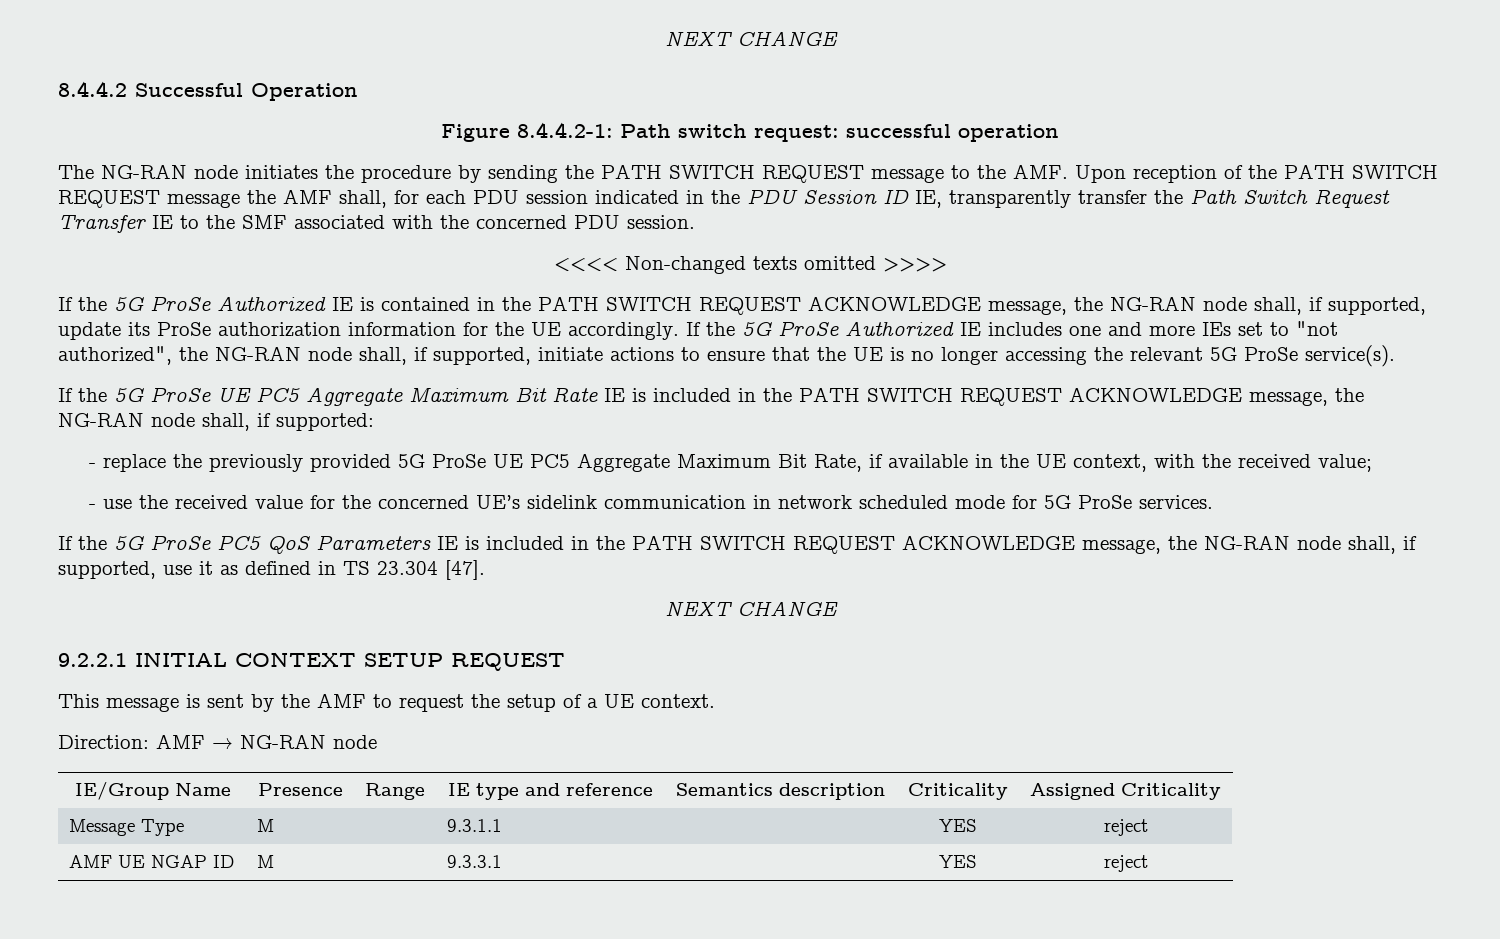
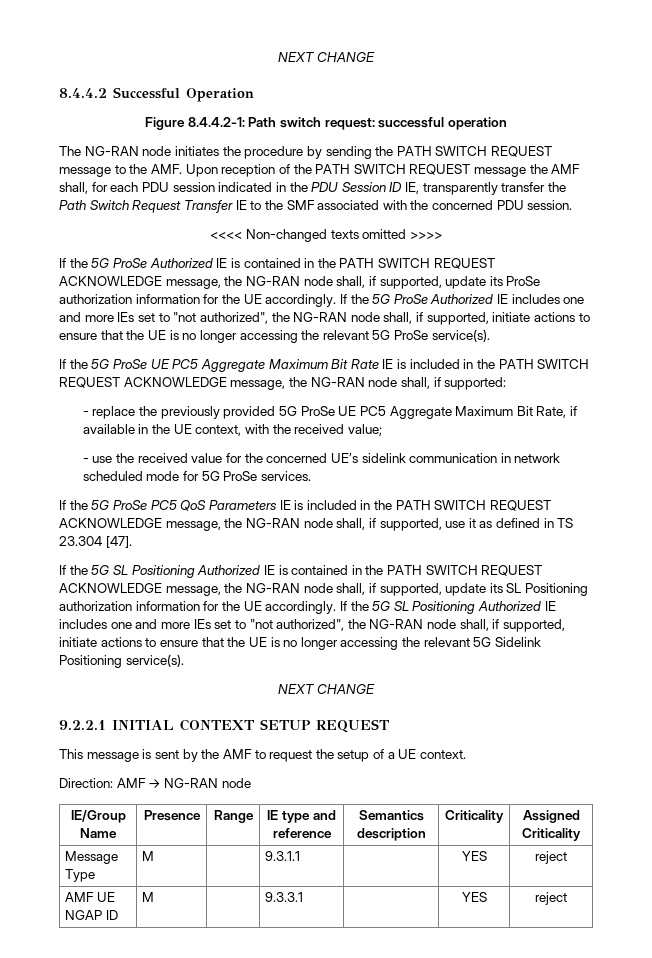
(485, 570) none -> [59,565,543,578] [59,583,589,596] [59,601,556,614] [59,619,566,632] [59,637,542,650] [59,654,184,668] // If the 5G SL Positioning Authorized IE is contained in the PATH SWITCH REQUEST ACKNOWLEDGE message, the NG-RAN node shall, if supported, update its SL Positioning authorization information for the UE accordingly. If the 5G SL Positioning Authorized IE includes one and more IEs set to "not authorized", the NG-RAN node shall, if supported, initiate actions to ensure that the UE is no longer accessing the relevant 5G Sidelink Positioning service(s).

